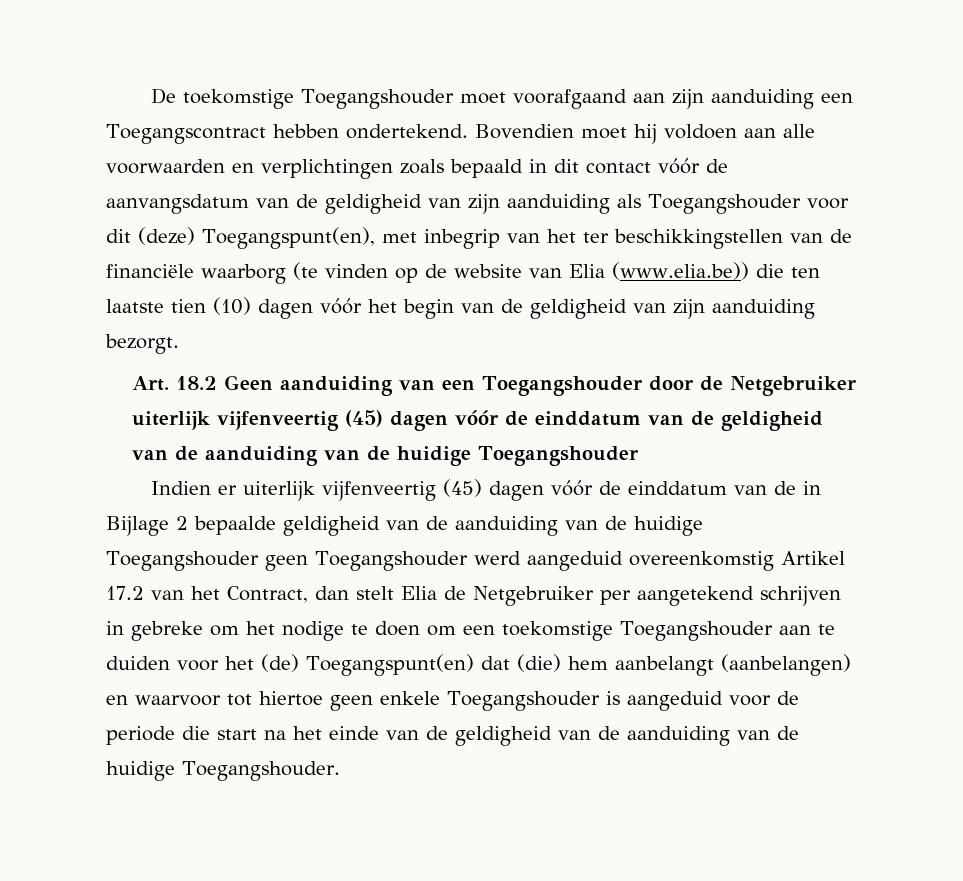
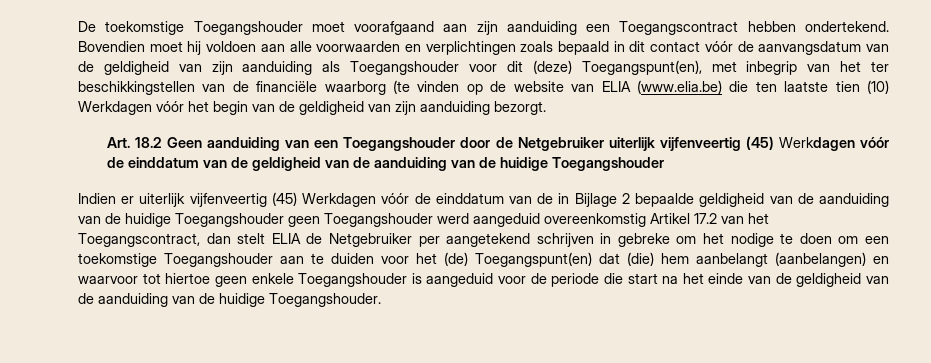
[569,262,749,280] Elia (www.elia.be)) -> [601,80,722,94] ELIA (www.elia.be)
[258,299,313,319] dagen -> [78,101,152,115] Werkdagen
[390,411,449,431] dagen -> [778,137,855,151] Werkdagen
[489,481,545,501] dagen -> [302,193,377,207] Werkdagen
[227,586,308,603] Contract, -> [78,233,200,247] Toegangscontract,
[401,586,437,600] Elia -> [271,233,301,244] ELIA

